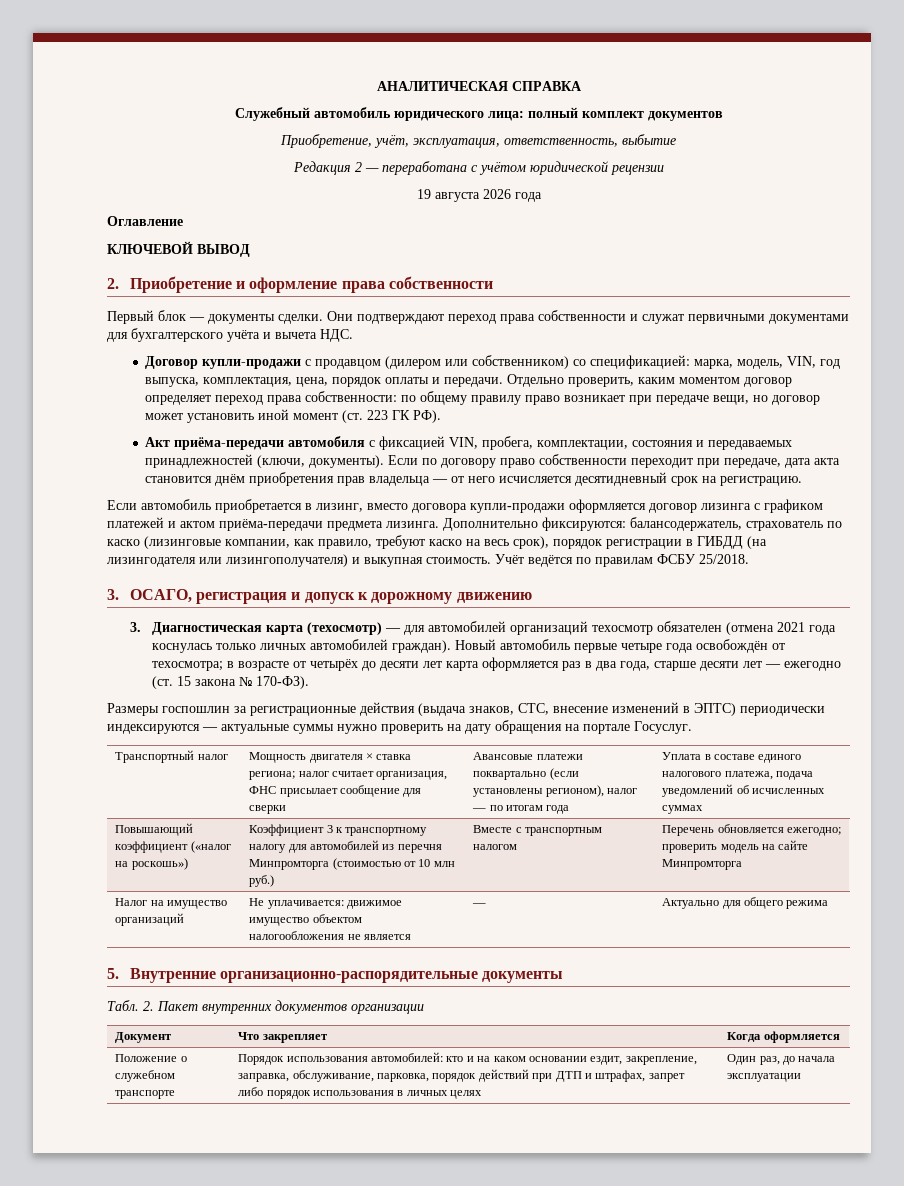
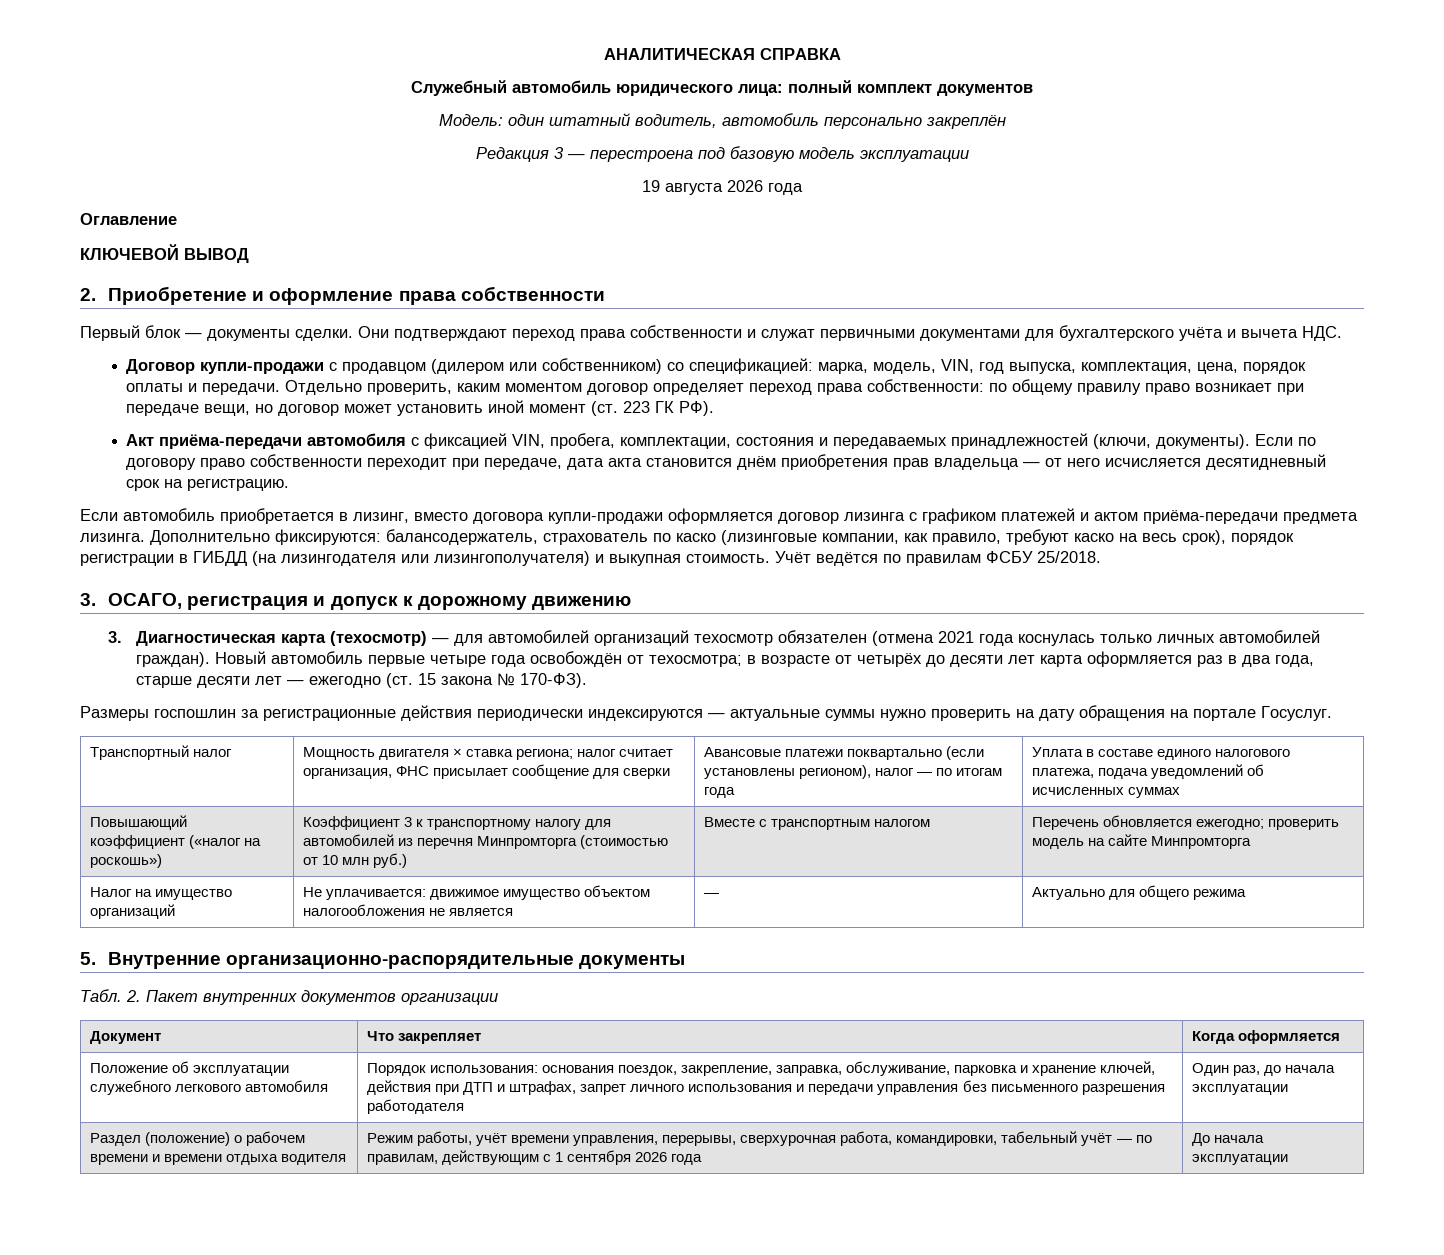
[280,134,676,148] [292,161,664,175] Приобретение, учёт, эксплуатация, ответственность, выбытие // Редакция 2 — переработана с учётом юридической рецензии -> [438,113,1006,129] [475,146,969,162] Модель: один штатный водитель, автомобиль персонально закреплён // Редакция 3 — перестроена под базовую модель эксплуатации
[418,702,736,716] (выдача знаков, СТС, внесение изменений в ЭПТС) -> (472, 713) none
[180,1056,187,1062] [115,1070,176,1082] [115,1090,176,1099] [238,1052,697,1065] [238,1069,529,1082] о служебном транспорте | Порядок использования автомобилей: кто и на каком основании ездит, закрепление, заправка, обслуживание, парковка, порядок действий -> [172,1061,290,1076] [89,1080,329,1095] [366,1061,1156,1076] [366,1080,431,1095] об эксплуатации служебного легкового автомобиля | Порядок использования: основания поездок, закрепление, заправка, обслуживание, парковка и хранение ключей, действия
[238,1087,483,1099] либо порядок использования в личных целях -> [630,1080,1165,1095] [366,1099,464,1114] личного использования и передачи управления без письменного разрешения работодателя
(802, 1077) none -> [89,1131,306,1146] [89,1154,347,1165] [366,1131,1152,1146] [366,1150,703,1165] [1191,1133,1265,1146] [1191,1154,1288,1165] // Раздел (положение) о рабочем времени и времени отдыха водителя | Режим работы, учёт времени управления, перерывы, сверхурочная работа, командировки, табельный учёт — по правилам, действующим с 1 сентября 2026 года | До начала эксплуатации

